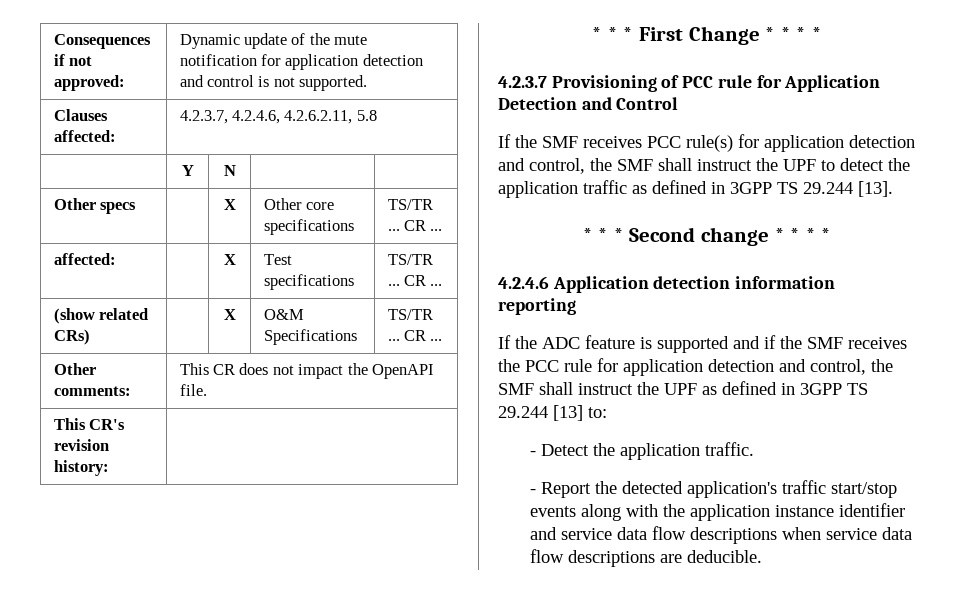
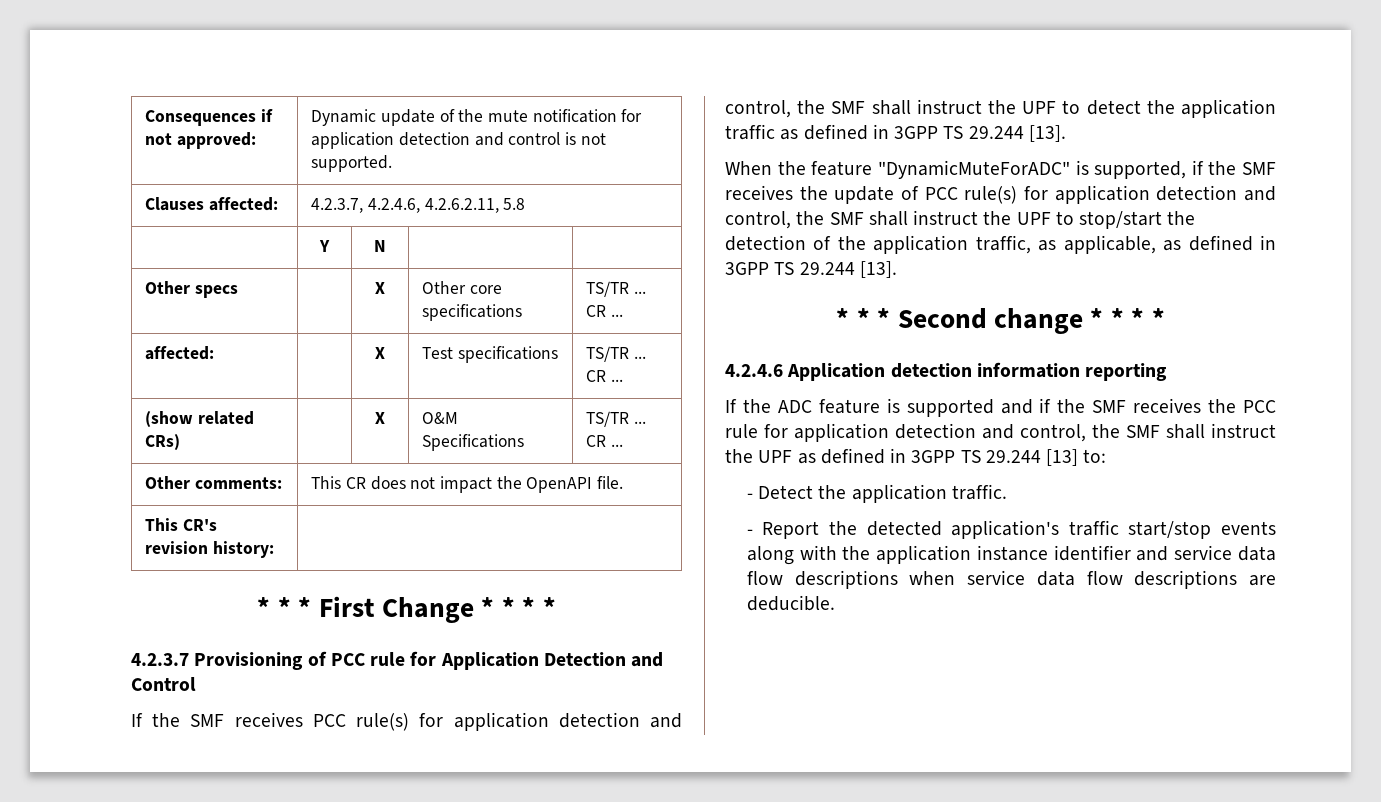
(893, 189) none -> [725,160,1276,179] [725,185,1276,204] [725,210,1196,229] [725,235,1276,254] [725,261,897,278] // When the feature "DynamicMuteForADC" is supported, if the SMF receives the update of PCC rule(s) for application detection and control, the SMF shall instruct the UPF to stop/start the detection of the application traffic, as applicable, as defined in 3GPP TS 29.244 [13].

